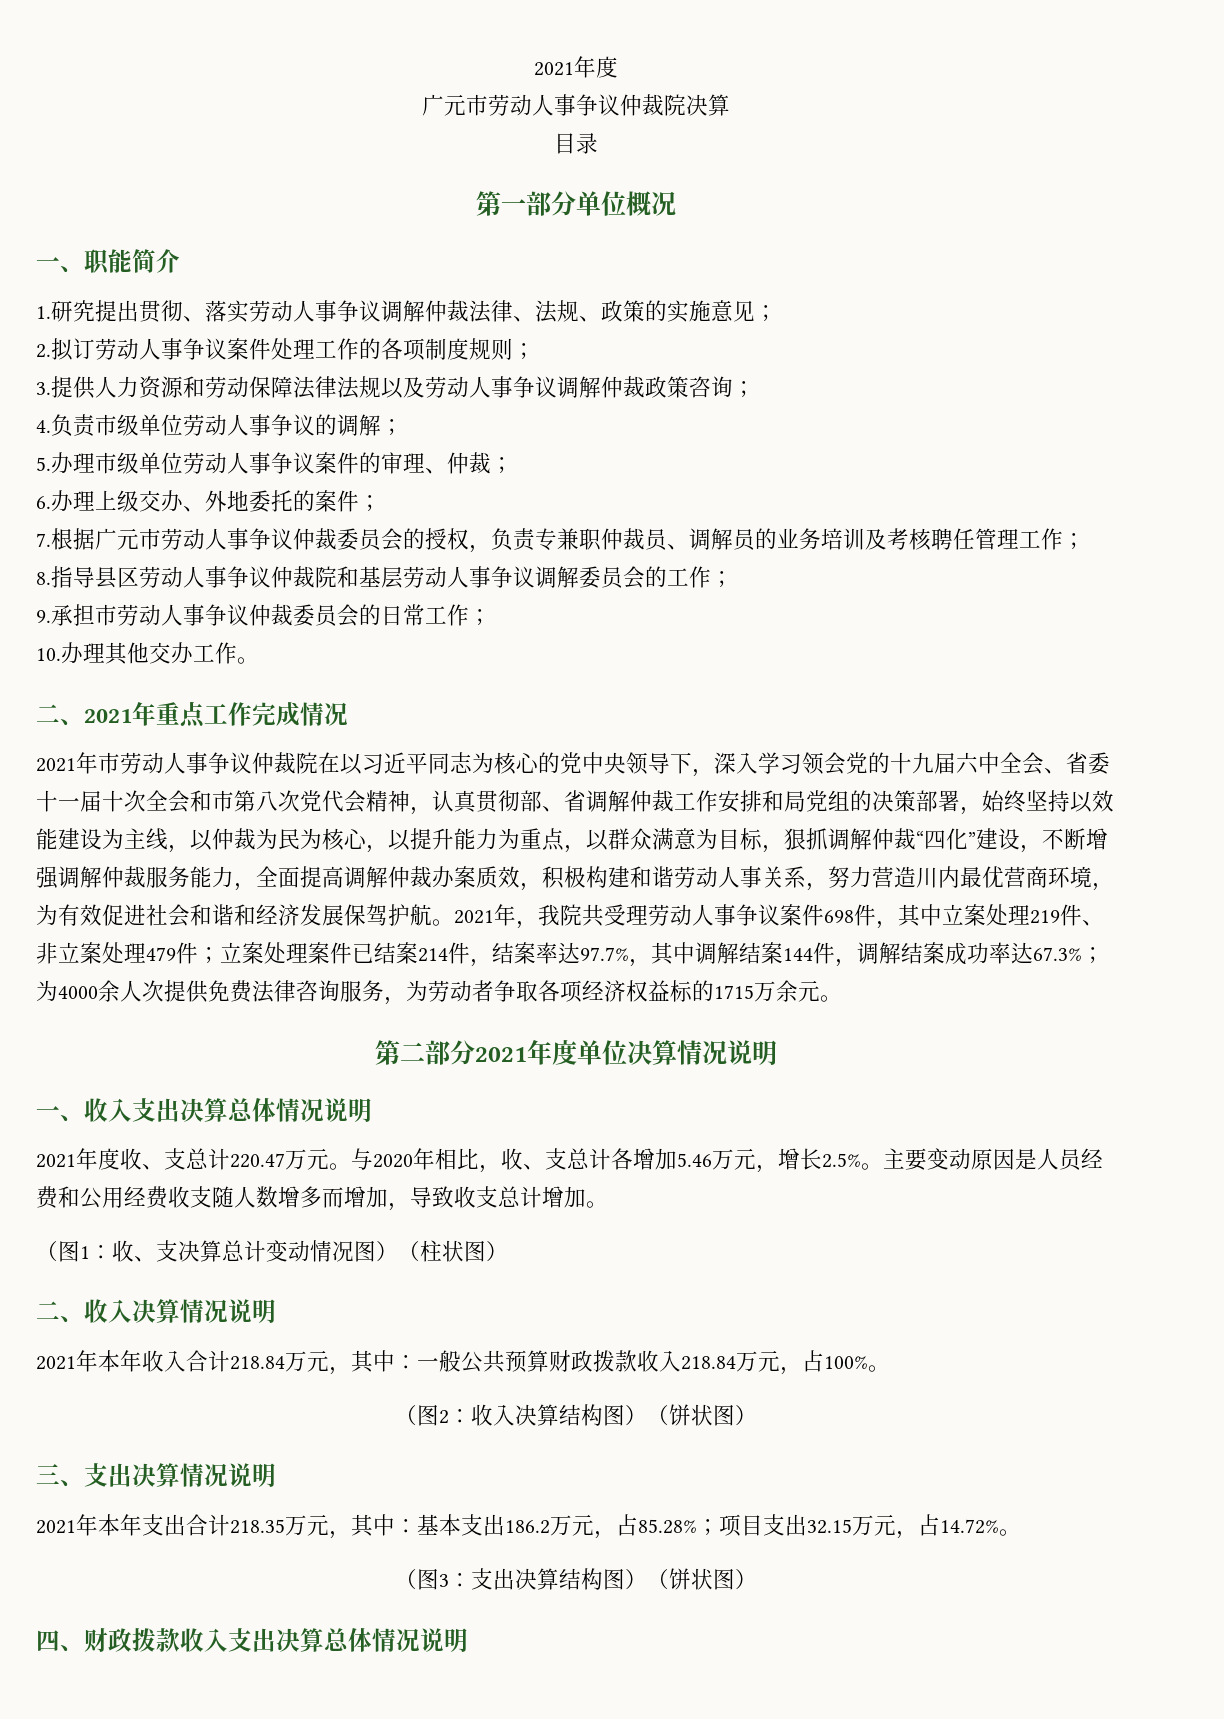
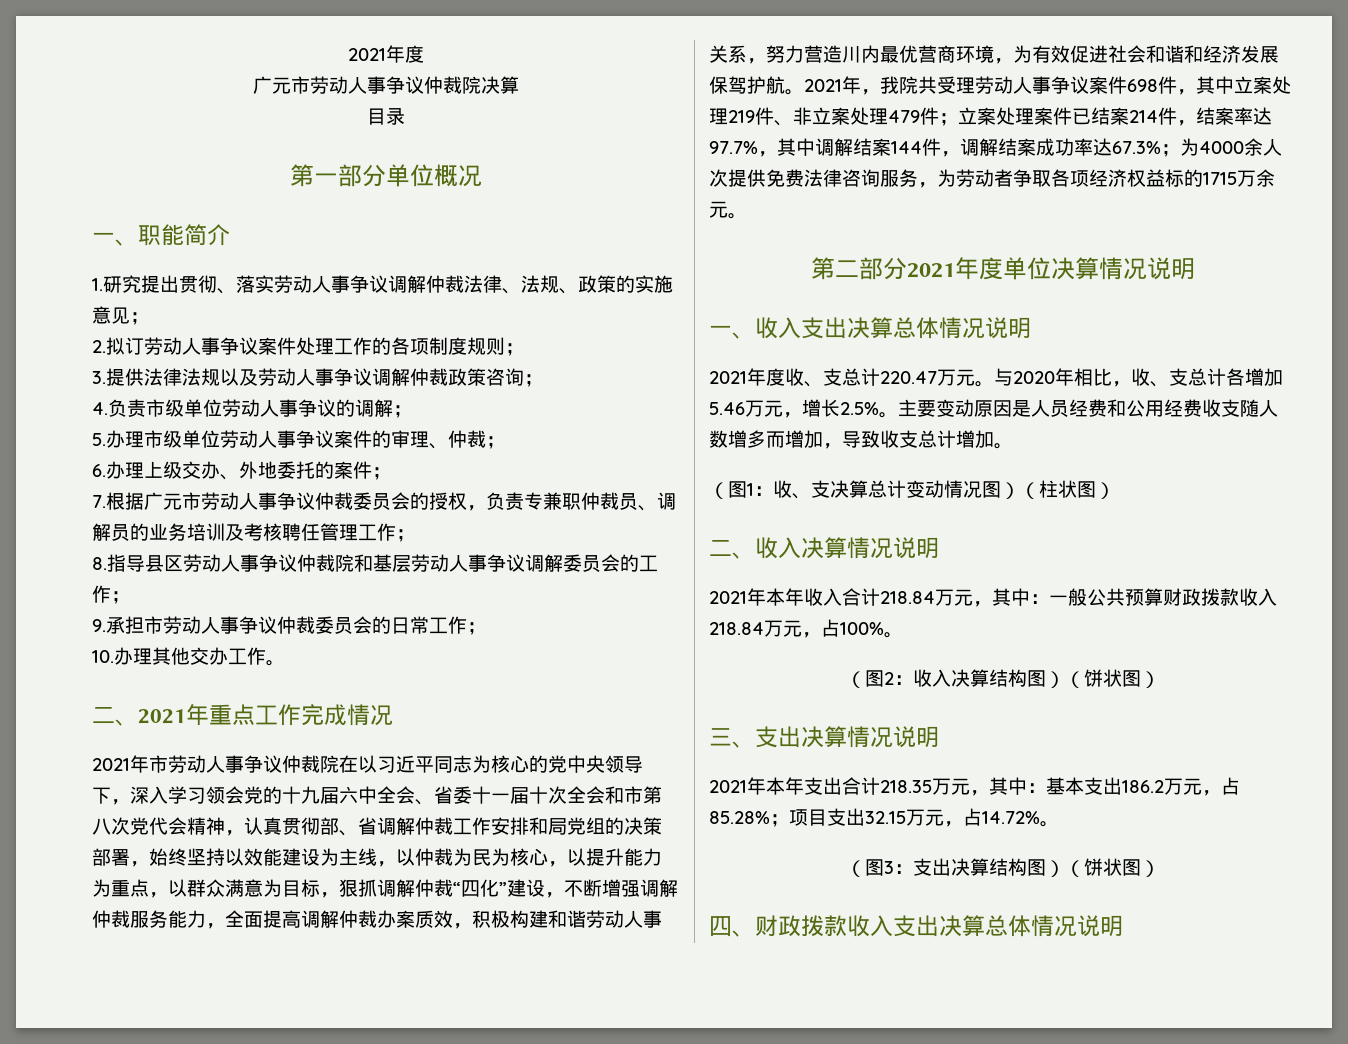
[95,376,293,399] 人力资源和劳动保障 -> (144, 377) none

